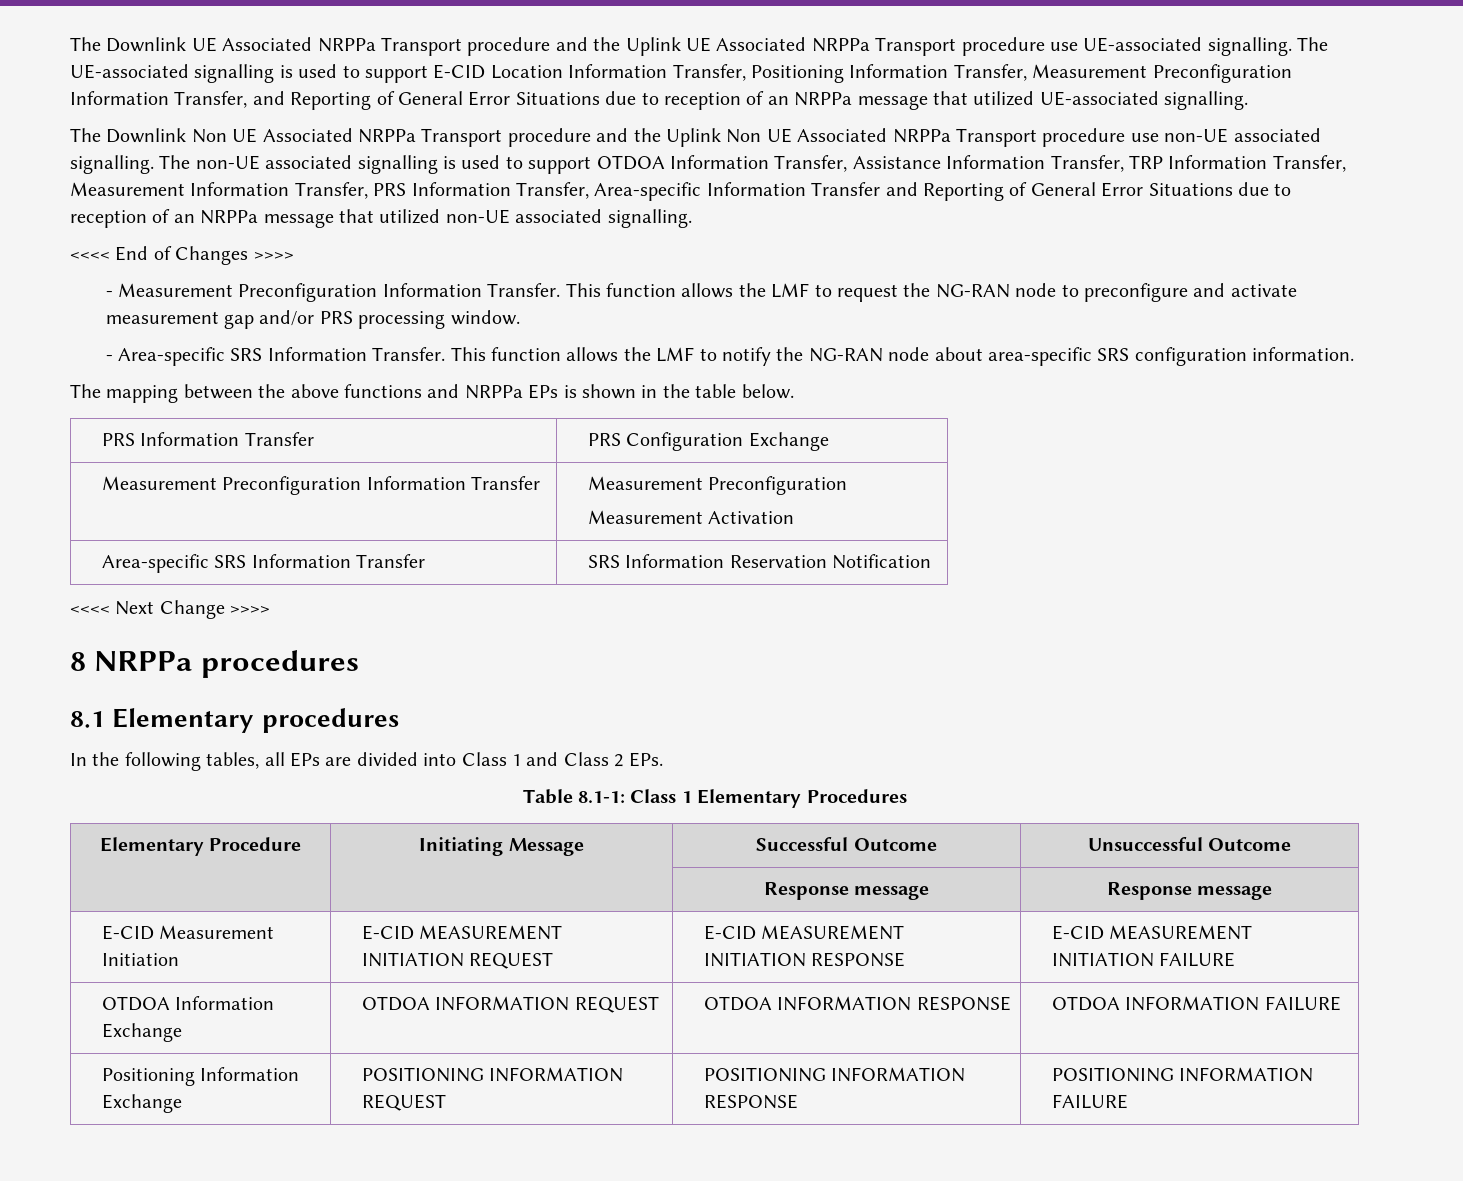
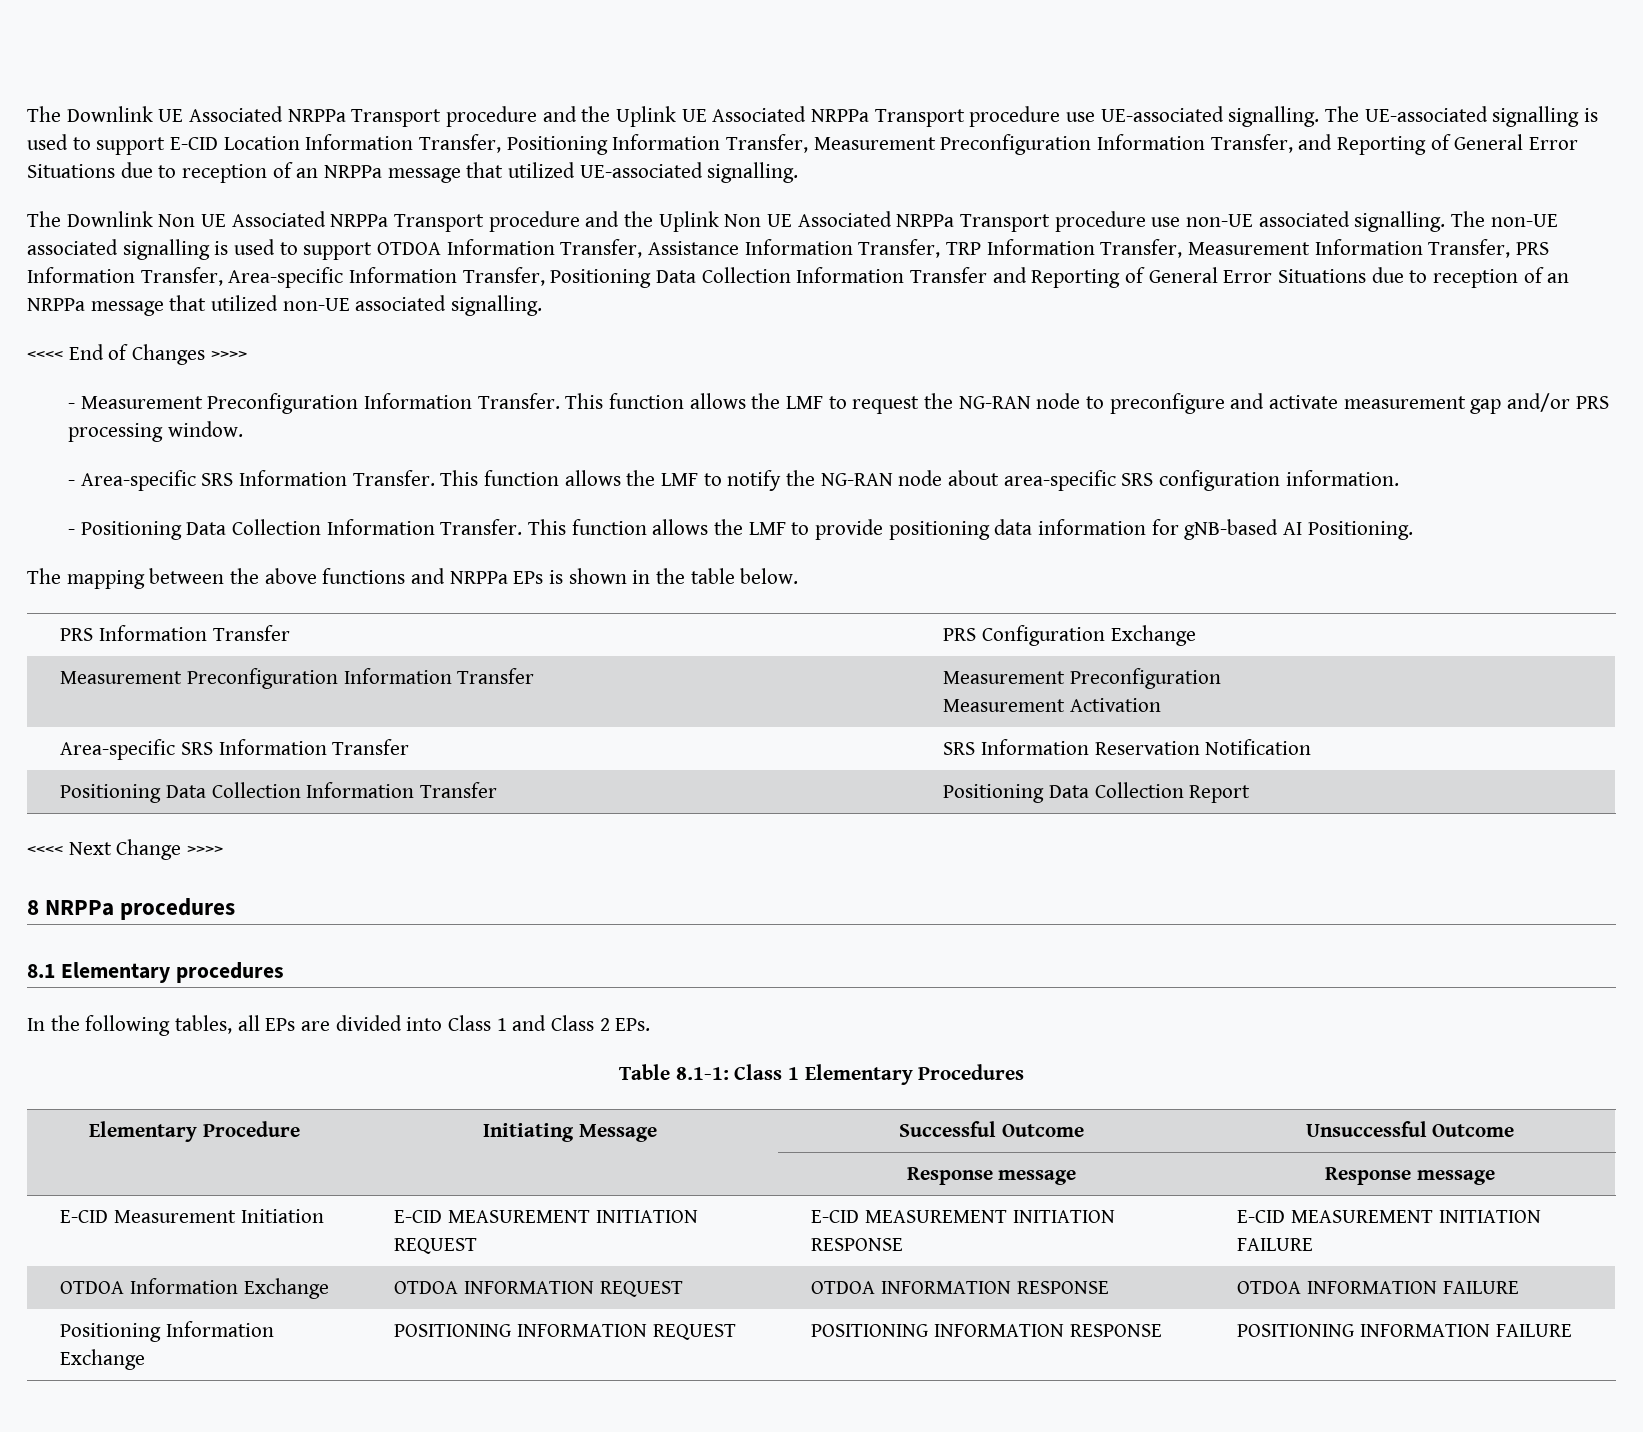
(806, 189) none -> [462,267,905,288] Transfer, Positioning Data Collection Information
(1355, 354) none -> [68,519,1413,540] // - Positioning Data Collection Information Transfer. This function allows the LMF to provide positioning data information for gNB-based AI Positioning.
(931, 561) none -> [60,782,497,803] [943,782,1251,803] // Positioning Data Collection Information Transfer | Positioning Data Collection Report

